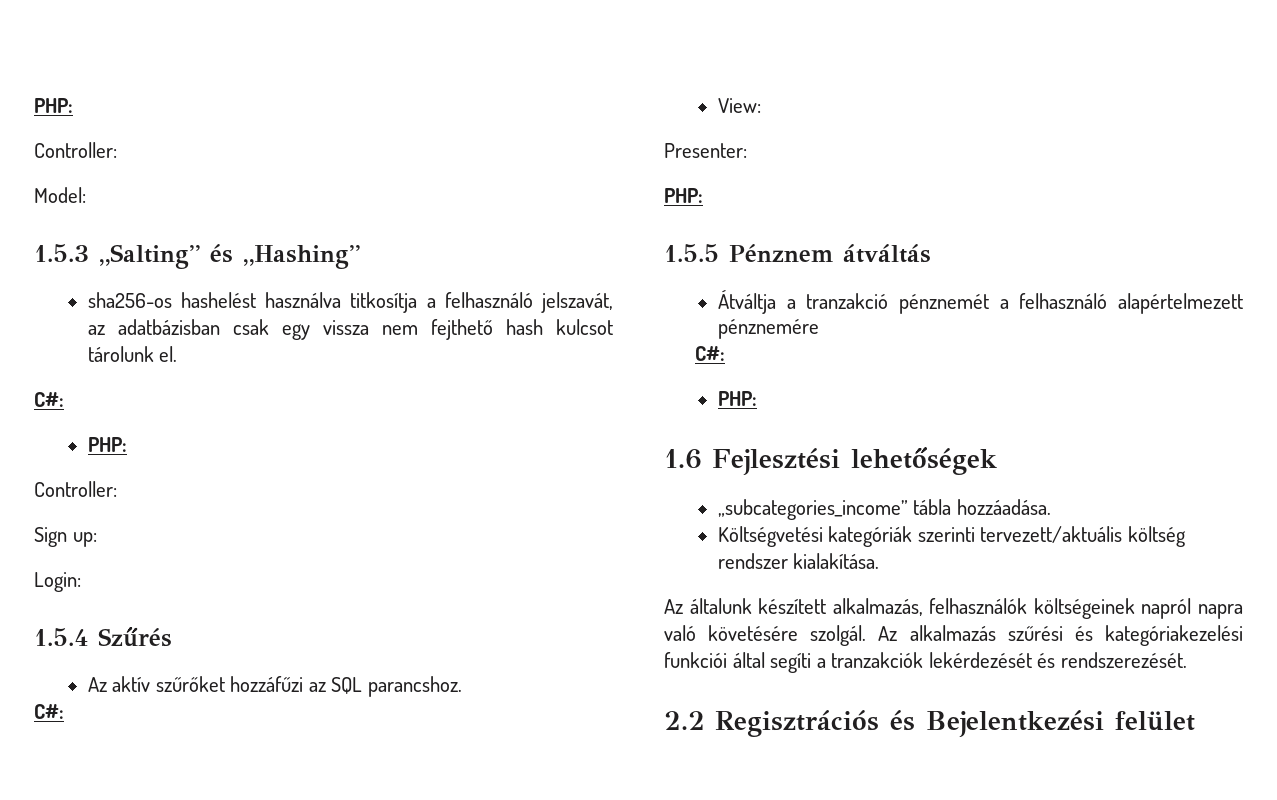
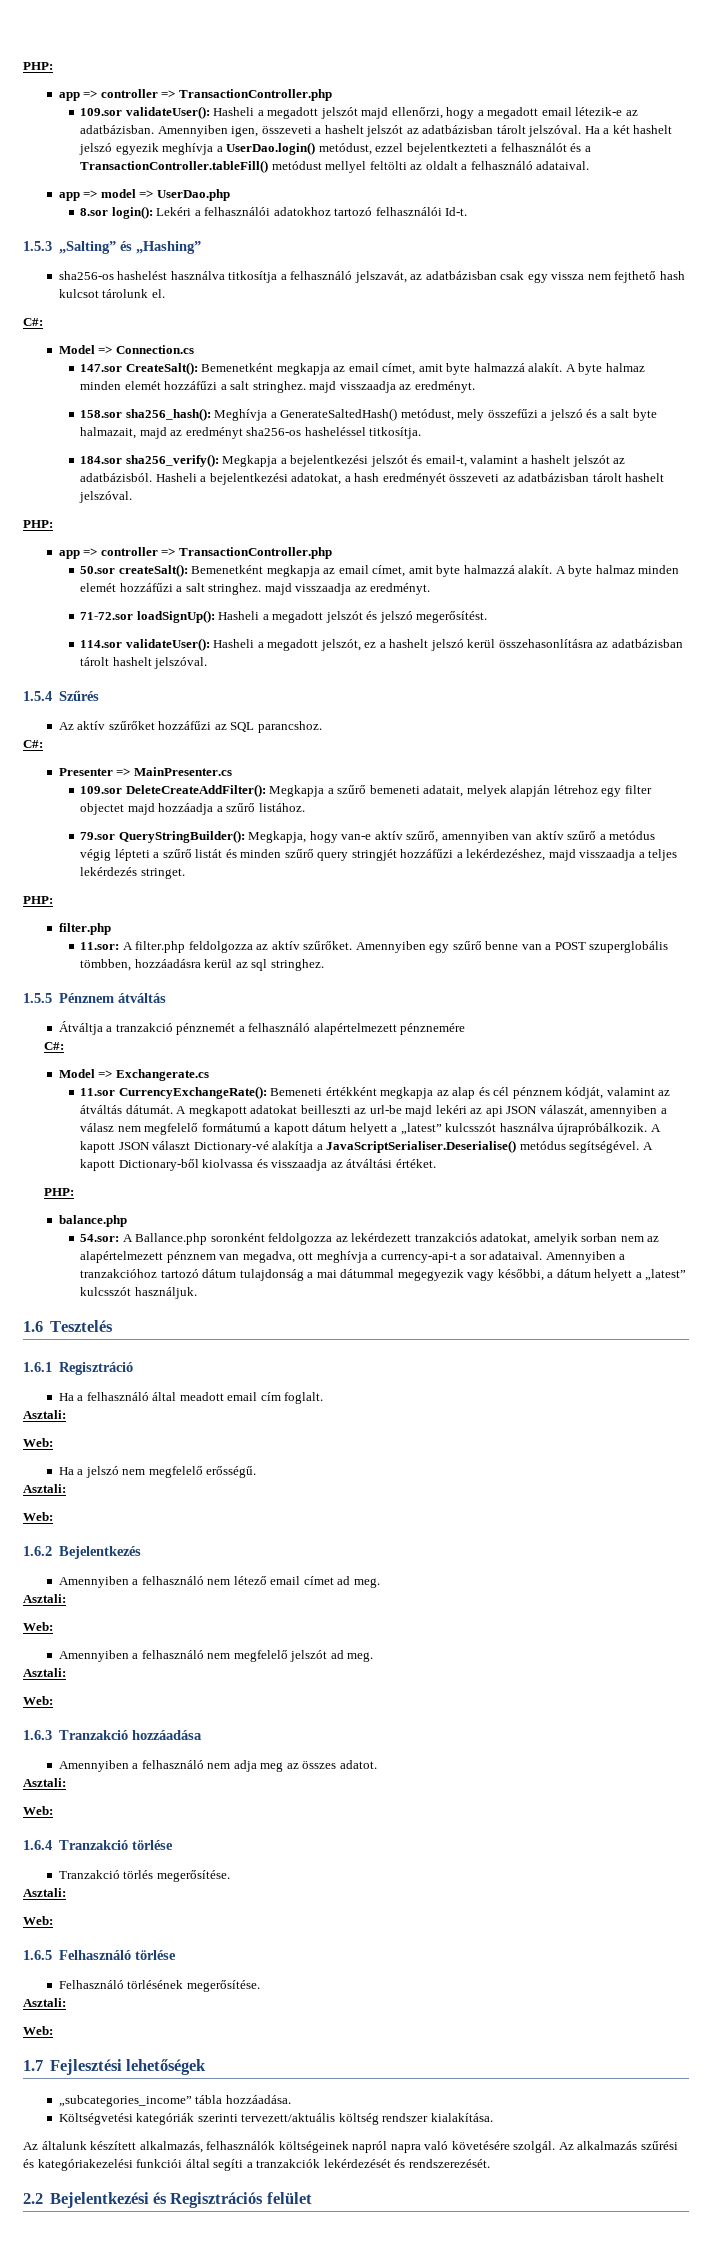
[34,98,73,113] [34,142,117,158] [34,187,86,203] PHP: // Controller: // Model: -> [23,62,53,70] [58,89,332,101] [80,106,638,119] [80,125,673,137] [79,142,591,155] [80,160,590,173] [58,189,230,201] [80,206,468,219] PHP: // app => controller => TransactionController.php // 109.sor validateUser(): Hasheli a megadott jelszót majd ellenőrzi, hogy a megadott email létezik-e az adatbázisban. Amennyiben igen, összeveti a hashelt jelszót az adatbázisban tárolt jelszóval. Ha a két hashelt jelszó egyezik meghívja a UserDao.login() metódust, ezzel bejelentkezteti a felhasználót és a TransactionController.tableFill() metódust mellyel feltölti az oldalt a felhasználó adataival. // app => model => UserDao.php // 8.sor login(): Lekéri a felhasználói adatokhoz tartozó felhasználói Id-t.
[87,437,127,452] [34,481,117,497] [34,527,97,547] [34,572,81,592] PHP: // Controller: // Sign up: // Login: -> [58,345,194,354] [80,362,645,375] [80,381,475,393] [80,408,657,421] [80,427,422,439] [80,454,626,467] [80,473,665,485] [79,491,133,503] [23,520,53,528] [58,547,332,559] [80,564,680,577] [80,583,431,595] [80,610,488,623] [80,638,683,651] [80,657,208,669] Model => Connection.cs // 147.sor CreateSalt(): Bemenetként megkapja az email címet, amit byte halmazzá alakít. A byte halmaz minden elemét hozzáfűzi a salt stringhez. majd visszaadja az eredményt. // 158.sor sha256_hash(): Meghívja a GenerateSaltedHash() metódust, mely összefűzi a jelszó és a salt byte halmazait, majd az eredményt sha256-os hasheléssel titkosítja. // 184.sor sha256_verify(): Megkapja a bejelentkezési jelszót és email-t, valamint a hashelt jelszót az adatbázisból. Hasheli a bejelentkezési adatokat, a hash eredményét összeveti az adatbázisban tárolt hashelt jelszóval. // PHP: // app => controller => TransactionController.php // 50.sor createSalt(): Bemenetként megkapja az email címet, amit byte halmazzá alakít. A byte halmaz minden elemét hozzáfűzi a salt stringhez. majd visszaadja az eredményt. // 71-72.sor loadSignUp(): Hasheli a megadott jelszót és jelszó megerősítést. // 114.sor validateUser(): Hasheli a megadott jelszót, ez a hashelt jelszó kerül összehasonlításra az adatbázisban tárolt hashelt jelszóval.
[717,98,761,113] [664,143,747,158] [664,188,703,203] View: // Presenter: // PHP: -> [58,767,232,776] [80,784,652,797] [80,803,305,815] [80,830,656,843] [80,849,678,861] [80,867,185,879] [23,896,53,904] [58,923,111,935] [80,941,669,953] [80,959,324,971] Presenter => MainPresenter.cs // 109.sor DeleteCreateAddFilter(): Megkapja a szűrő bemeneti adatait, melyek alapján létrehoz egy filter objectet majd hozzáadja a szűrő listához. // 79.sor QueryStringBuilder(): Megkapja, hogy van-e aktív szűrő, amennyiben van aktív szűrő a metódus végig lépteti a szűrő listát és minden szűrő query stringjét hozzáfűzi a lekérdezéshez, majd visszaadja a teljes lekérdezés stringet. // PHP: // filter.php // 11.sor: A filter.php feldolgozza az aktív szűrőket. Amennyiben egy szűrő benne van a POST szuperglobális tömbben, hozzáadásra kerül az sql stringhez.
[717,391,757,406] [664,449,702,469] PHP: // 1.6 -> [58,1069,209,1081] [80,1086,671,1099] [80,1105,667,1117] [80,1123,661,1135] [80,1140,653,1153] [80,1159,436,1171] [44,1188,75,1196] [58,1215,127,1227] [80,1233,660,1245] [80,1251,626,1263] [80,1269,687,1281] [80,1287,197,1299] [23,1320,113,1332] [23,1362,133,1375] [58,1392,324,1404] [23,1410,66,1419] [23,1438,53,1447] [58,1466,257,1478] [23,1484,66,1493] [23,1512,53,1521] [23,1546,141,1559] [58,1576,380,1588] [23,1594,66,1603] [23,1622,53,1631] [58,1650,374,1662] [23,1668,66,1677] [23,1696,53,1705] [23,1730,202,1740] [58,1760,377,1772] [23,1778,66,1787] [23,1806,53,1815] [23,1840,173,1850] [58,1870,230,1882] [23,1888,66,1897] [23,1916,53,1925] [23,1950,176,1960] [58,1980,260,1992] [23,1998,66,2007] [23,2026,53,2035] [23,2060,43,2071] Model => Exchangerate.cs // 11.sor CurrencyExchangeRate(): Bemeneti értékként megkapja az alap és cél pénznem kódját, valamint az átváltás dátumát. A megkapott adatokat beilleszti az url-be majd lekéri az api JSON válaszát, amennyiben a válasz nem megfelelő formátumú a kapott dátum helyett a „latest” kulcsszót használva újrapróbálkozik. A kapott JSON választ Dictionary-vé alakítja a JavaScriptSerialiser.Deserialise() metódus segítségével. A kapott Dictionary-ből kiolvassa és visszaadja az átváltási értéket. // PHP: // balance.php // 54.sor: A Ballance.php soronként feldolgozza az lekérdezett tranzakciós adatokat, amelyik sorban nem az alapértelmezett pénznem van megadva, ott meghívja a currency-api-t a sor adataival. Amennyiben a tranzakcióhoz tartozó dátum tulajdonság a mai dátummal megegyezik vagy későbbi, a dátum helyett a „latest” kulcsszót használjuk. // 1.6 Tesztelés // 1.6.1 Regisztráció // Ha a felhasználó által meadott email cím foglalt. // Asztali: // Web: // Ha a jelszó nem megfelelő erősségű. // Asztali: // Web: // 1.6.2 Bejelentkezés // Amennyiben a felhasználó nem létező email címet ad meg. // Asztali: // Web: // Amennyiben a felhasználó nem megfelelő jelszót ad meg. // Asztali: // Web: // 1.6.3 Tranzakció hozzáadása // Amennyiben a felhasználó nem adja meg az összes adatot. // Asztali: // Web: // 1.6.4 Tranzakció törlése // Tranzakció törlés megerősítése. // Asztali: // Web: // 1.6.5 Felhasználó törlése // Felhasználó törlésének megerősítése. // Asztali: // Web: // 1.7
[715,710,1105,737] Regisztrációs és Bejelentkezési -> [49,2192,264,2208] Bejelentkezési és Regisztrációs

